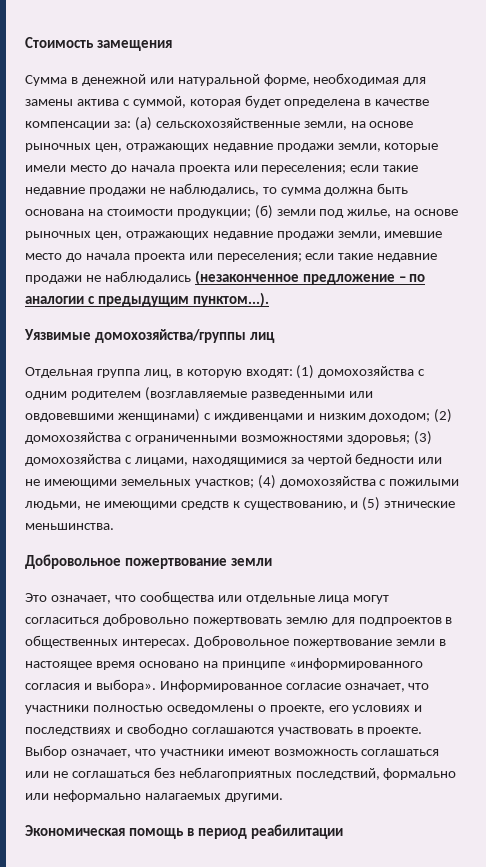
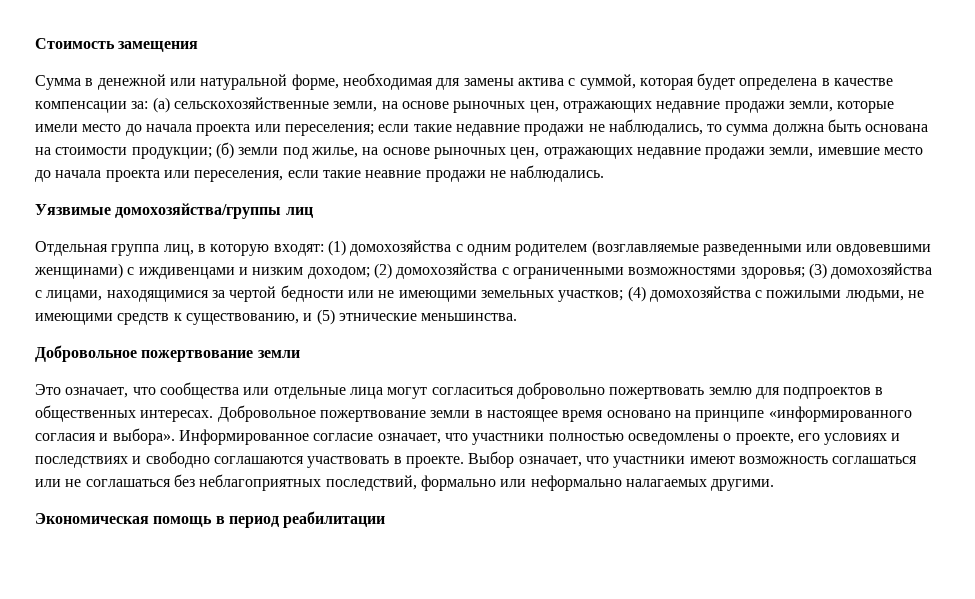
[216,253,438,262] [25,270,426,285] [25,292,269,307] переселения; если такие недавние продажи не наблюдались (незаконченное предложение – по аналогии с предыдущим пунктом...). -> [194,165,605,182] переселения, если такие неавние продажи не наблюдались.

